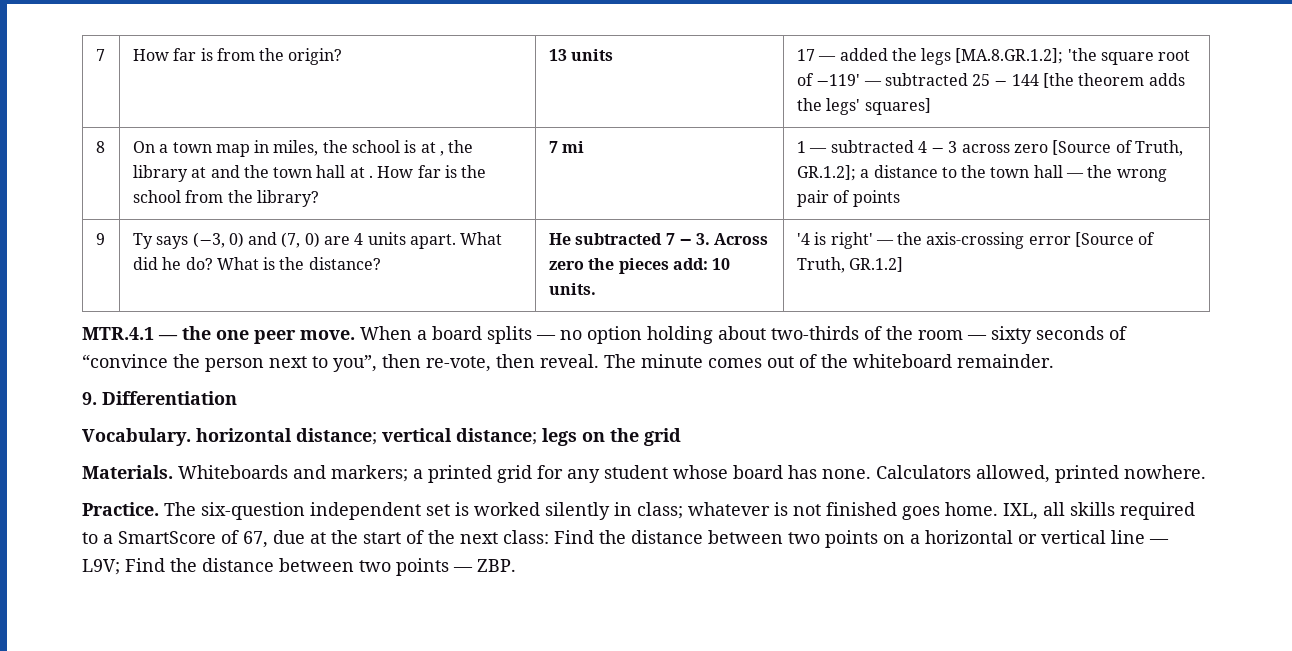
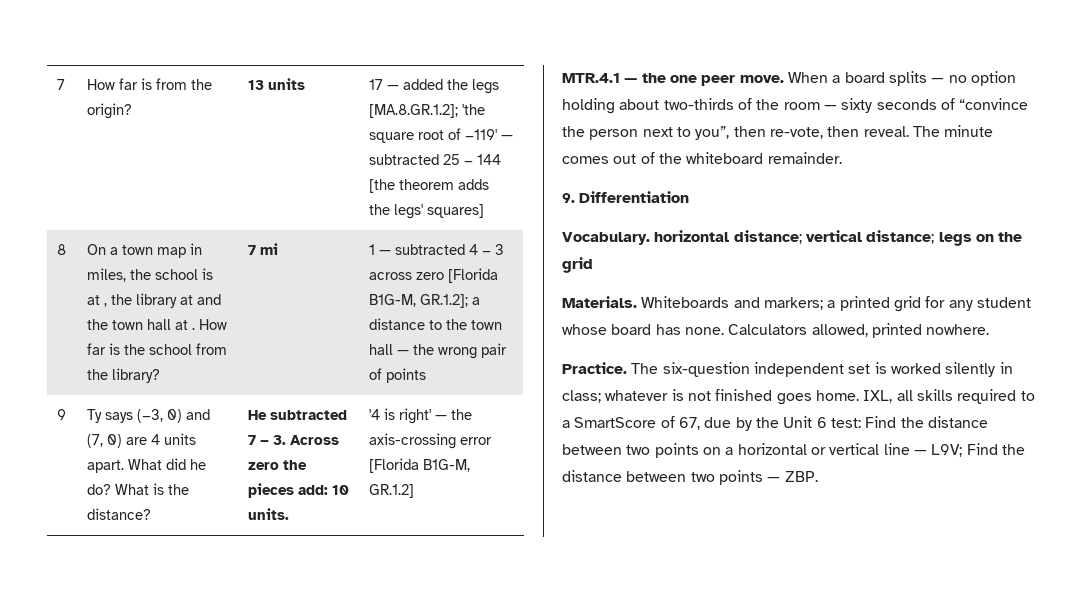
[1052,140,1184,156] [Source of Truth, -> [448,268,499,283] [369,294,417,307] [Florida B1G-M,
[1075,232,1156,247] [796,257,845,273] [Source of Truth, -> [369,458,471,473] [Florida B1G-M,
[310,530,549,544] at the start of the next class: -> [735,416,861,431] by the Unit 6 test:

